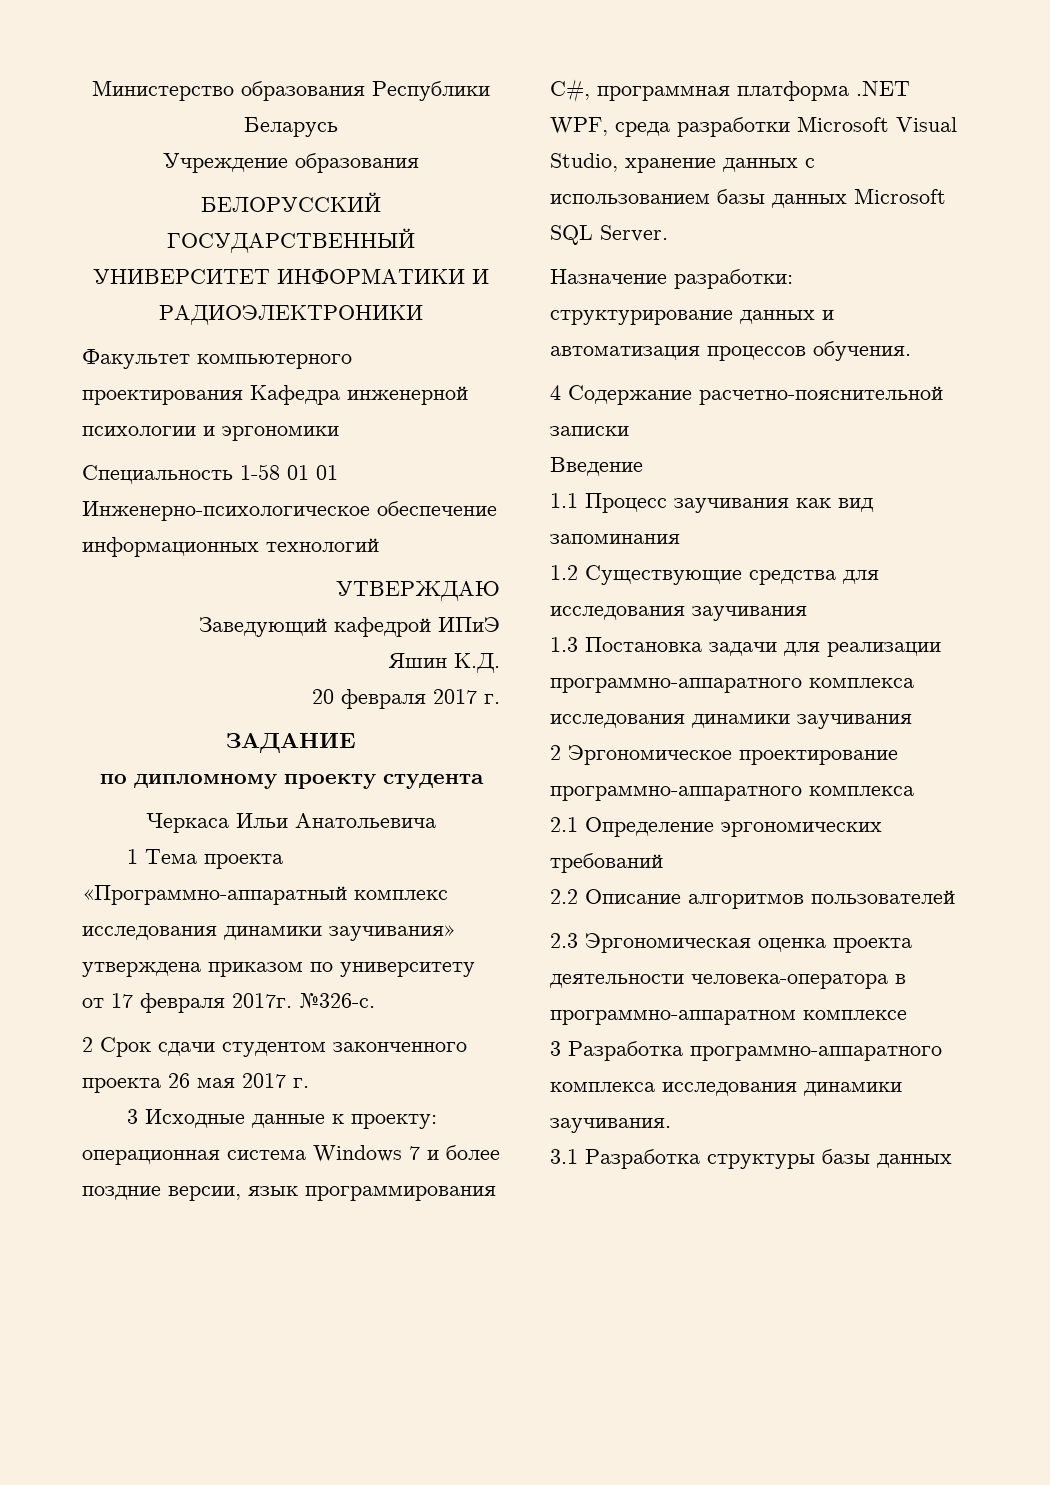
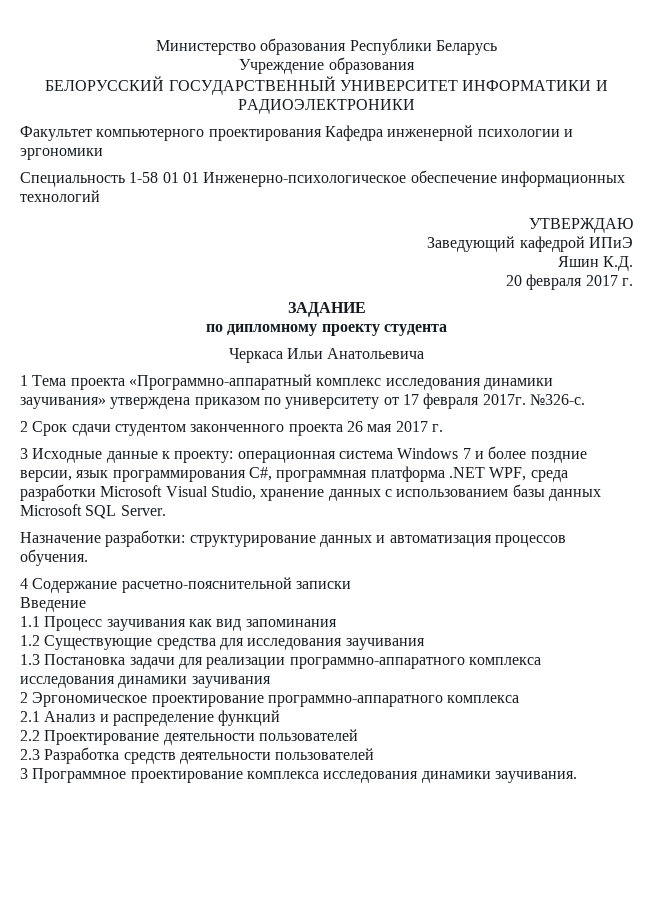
[585,817,882,837] [550,853,663,873] Определение эргономических требований -> [44,710,281,726] Анализ и распределение функций
[585,889,804,909] Описание алгоритмов -> [44,730,255,745] Проектирование деятельности
[585,933,912,953] [550,974,906,989] [550,1010,907,1025] [550,1041,942,1061] Эргономическая оценка проекта деятельности человека-оператора в программно-аппаратном комплексе // 3 Разработка программно-аппаратного -> [44,747,375,764] [20,768,243,783] Разработка средств деятельности пользователей // 3 Программное проектирование
[550,1149,952,1169] // 3.1 Разработка структуры базы данных -> (577, 777) none

